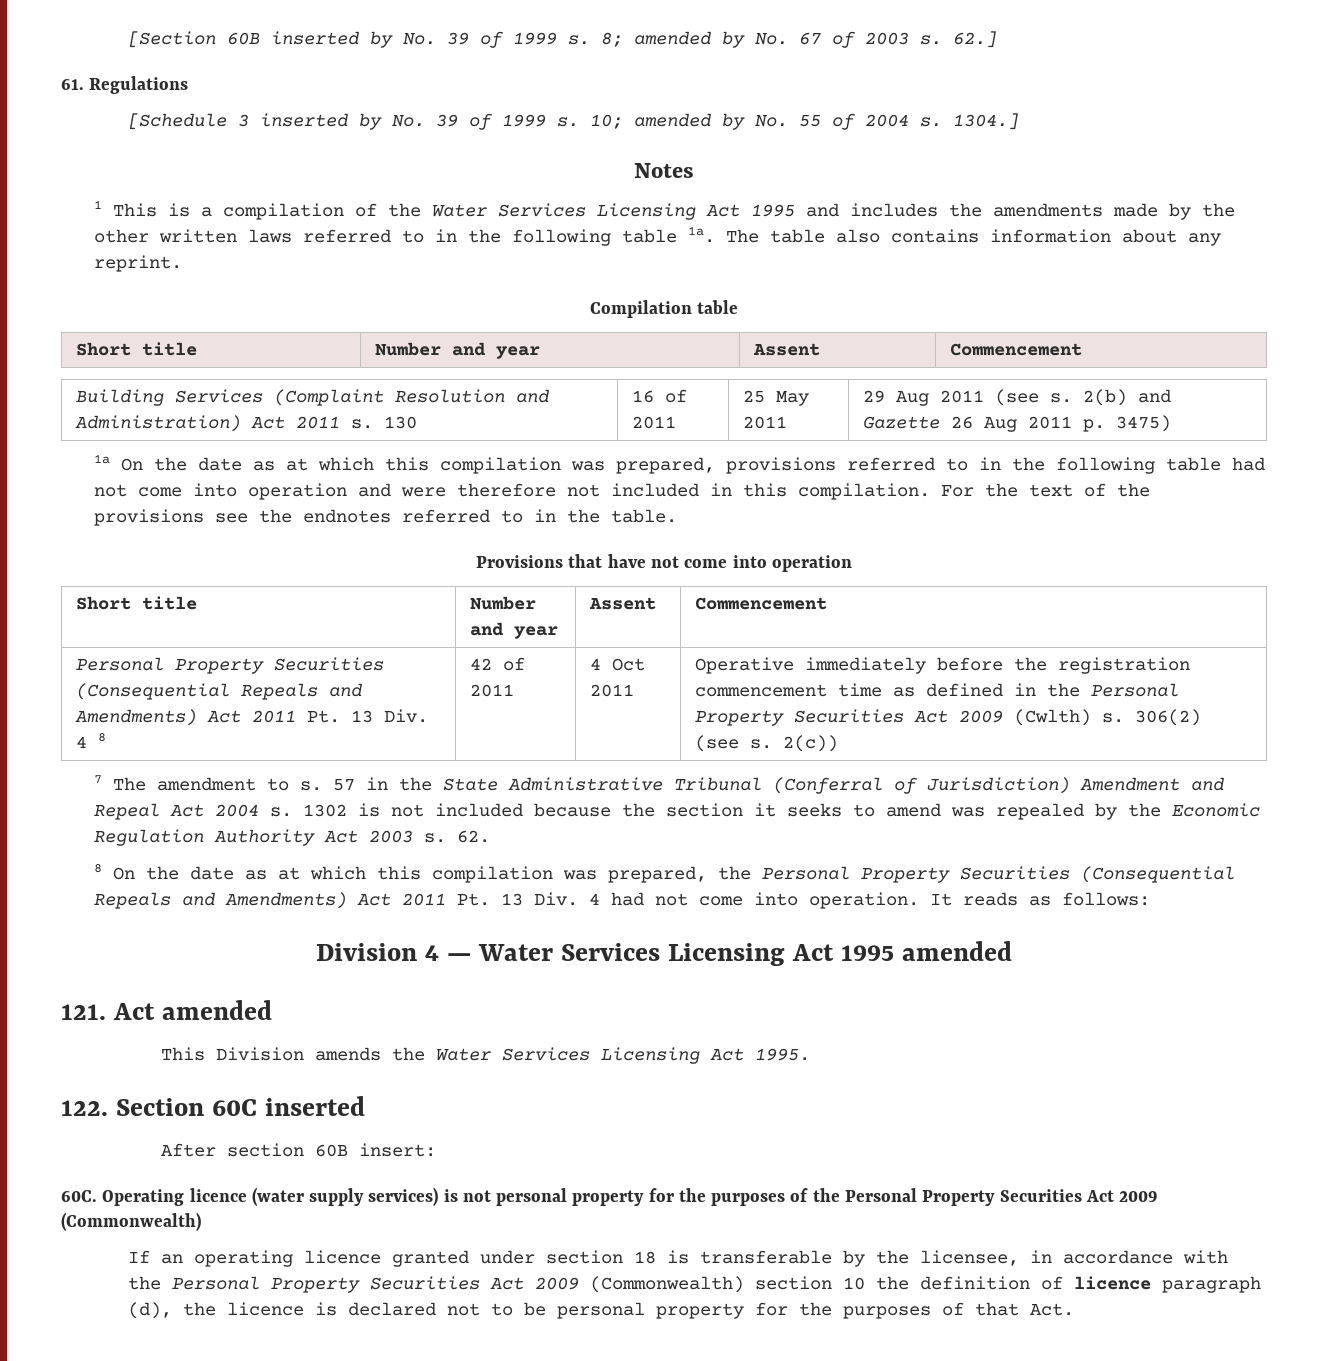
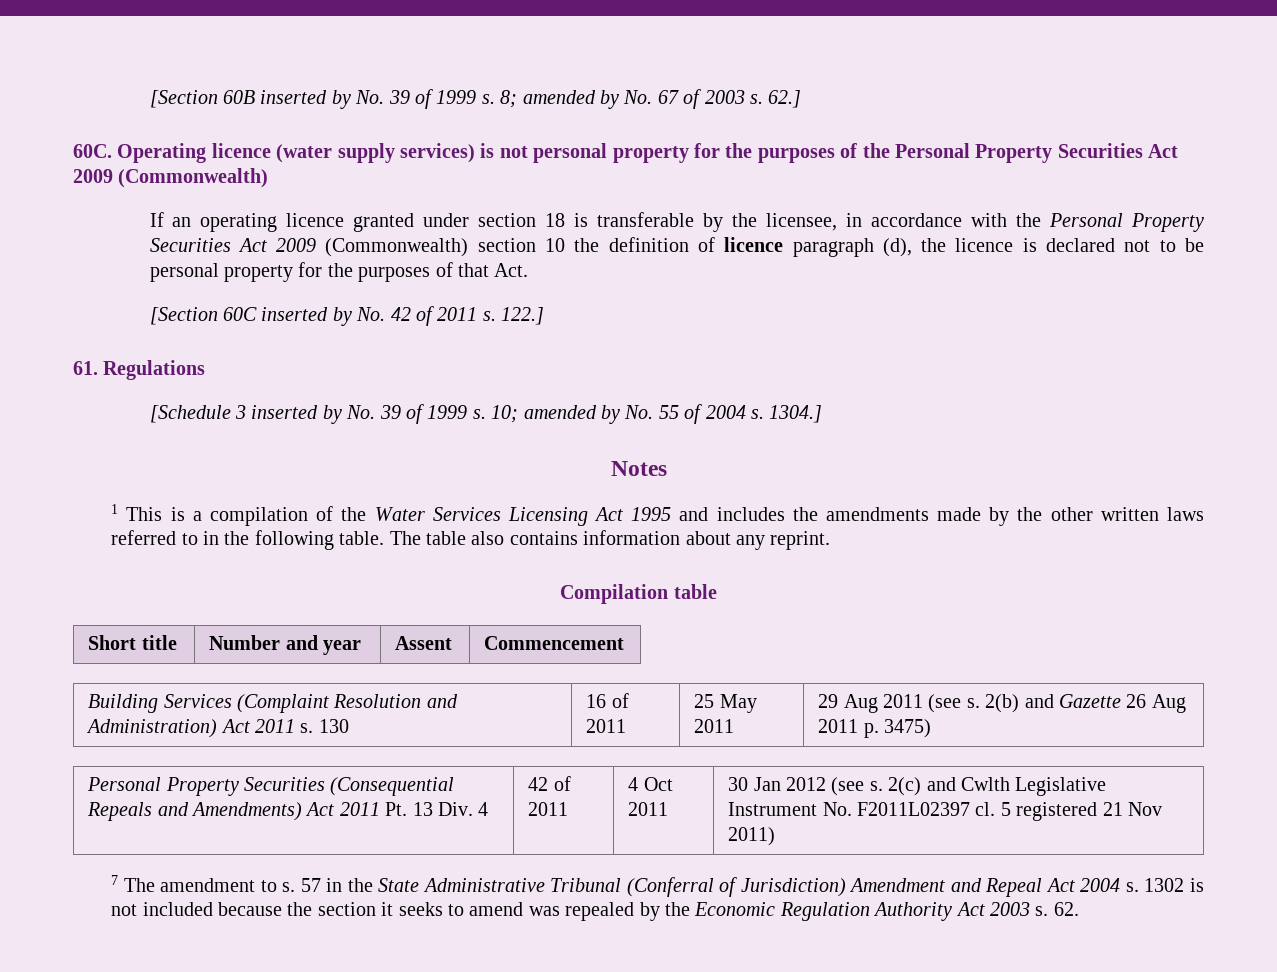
[61,76,189,94] [127,113,1019,130] [634,163,694,178] [94,200,1236,220] [94,226,1222,246] [94,255,183,272] [589,300,739,318] [75,342,197,356] [374,342,540,359] [752,343,820,356] [949,343,1082,356] [75,389,549,406] [74,415,417,432] [631,389,687,403] [631,416,676,429] [742,390,809,406] [742,416,787,429] [862,389,1171,406] [862,415,1171,432] [94,454,1266,474] [94,483,1151,500] [94,509,678,526] [476,554,852,572] [75,596,197,610] [469,596,536,610] [469,622,558,639] [588,597,656,610] [694,597,827,610] [75,657,384,674] [75,683,362,700] [74,709,428,726] [75,733,106,748] [469,657,525,671] [469,684,514,697] [589,658,645,671] [589,684,634,697] [694,657,1190,674] [694,683,1179,697] [694,709,1201,726] [694,735,838,752] [94,775,1225,794] [94,803,1261,820] [94,829,491,846] [94,864,1236,883] [94,892,1151,909] [315,941,1013,966] [61,1000,273,1020] [161,1047,811,1064] [61,1096,366,1116] [161,1143,437,1157] // 61. Regulations // [Schedule 3 inserted by No. 39 of 1999 s. 10; amended by No. 55 of 2004 s. 1304.] // Notes // 1 This is a compilation of the Water Services Licensing Act 1995 and includes the amendments made by the other written laws referred to in the following table 1a. The table also contains information about any reprint. // Compilation table // Short title | Number and year | Assent | Commencement // Building Services (Complaint Resolution and Administration) Act 2011 s. 130 | 16 of 2011 | 25 May 2011 | 29 Aug 2011 (see s. 2(b) and Gazette 26 Aug 2011 p. 3475) // 1a On the date as at which this compilation was prepared, provisions referred to in the following table had not come into operation and were therefore not included in this compilation. For the text of the provisions see the endnotes referred to in the table. // Provisions that have not come into operation // Short title | Number and year | Assent | Commencement // Personal Property Securities (Consequential Repeals and Amendments) Act 2011 Pt. 13 Div. 4 8 | 42 of 2011 | 4 Oct 2011 | Operative immediately before the registration commencement time as defined in the Personal Property Securities Act 2009 (Cwlth) s. 306(2) (see s. 2(c)) // 7 The amendment to s. 57 in the State Administrative Tribunal (Conferral of Jurisdiction) Amendment and Repeal Act 2004 s. 1302 is not included because the section it seeks to amend was repealed by the Economic Regulation Authority Act 2003 s. 62. // 8 On the date as at which this compilation was prepared, the Personal Property Securities (Consequential Repeals and Amendments) Act 2011 Pt. 13 Div. 4 had not come into operation. It reads as follows: // Division 4 — Water Services Licensing Act 1995 amended // 121. Act amended // This Division amends the Water Services Licensing Act 1995. // 122. Section 60C inserted // After section 60B insert: -> (802, 99) none
(1074, 1309) none -> [149,306,545,326] [73,360,206,380] [149,404,823,424] [610,461,667,476] [111,504,1204,526] [111,530,831,550] [560,584,717,604] [88,635,177,650] [209,635,362,655] [395,636,453,650] [484,636,625,650] [88,694,458,713] [86,719,349,738] [586,693,629,708] [586,719,627,733] [694,694,757,713] [694,719,735,733] [818,694,1186,713] [818,719,932,738] [87,777,455,796] [87,802,489,821] [528,776,571,791] [528,802,569,816] [628,777,673,791] [628,802,669,816] [728,777,1107,796] [728,802,1163,821] [728,827,776,846] [111,875,1205,897] [111,902,1079,921] // [Section 60C inserted by No. 42 of 2011 s. 122.] // 61. Regulations // [Schedule 3 inserted by No. 39 of 1999 s. 10; amended by No. 55 of 2004 s. 1304.] // Notes // 1 This is a compilation of the Water Services Licensing Act 1995 and includes the amendments made by the other written laws referred to in the following table. The table also contains information about any reprint. // Compilation table // Short title | Number and year | Assent | Commencement // Building Services (Complaint Resolution and Administration) Act 2011 s. 130 | 16 of 2011 | 25 May 2011 | 29 Aug 2011 (see s. 2(b) and Gazette 26 Aug 2011 p. 3475) // Personal Property Securities (Consequential Repeals and Amendments) Act 2011 Pt. 13 Div. 4 | 42 of 2011 | 4 Oct 2011 | 30 Jan 2012 (see s. 2(c) and Cwlth Legislative Instrument No. F2011L02397 cl. 5 registered 21 Nov 2011) // 7 The amendment to s. 57 in the State Administrative Tribunal (Conferral of Jurisdiction) Amendment and Repeal Act 2004 s. 1302 is not included because the section it seeks to amend was repealed by the Economic Regulation Authority Act 2003 s. 62.

